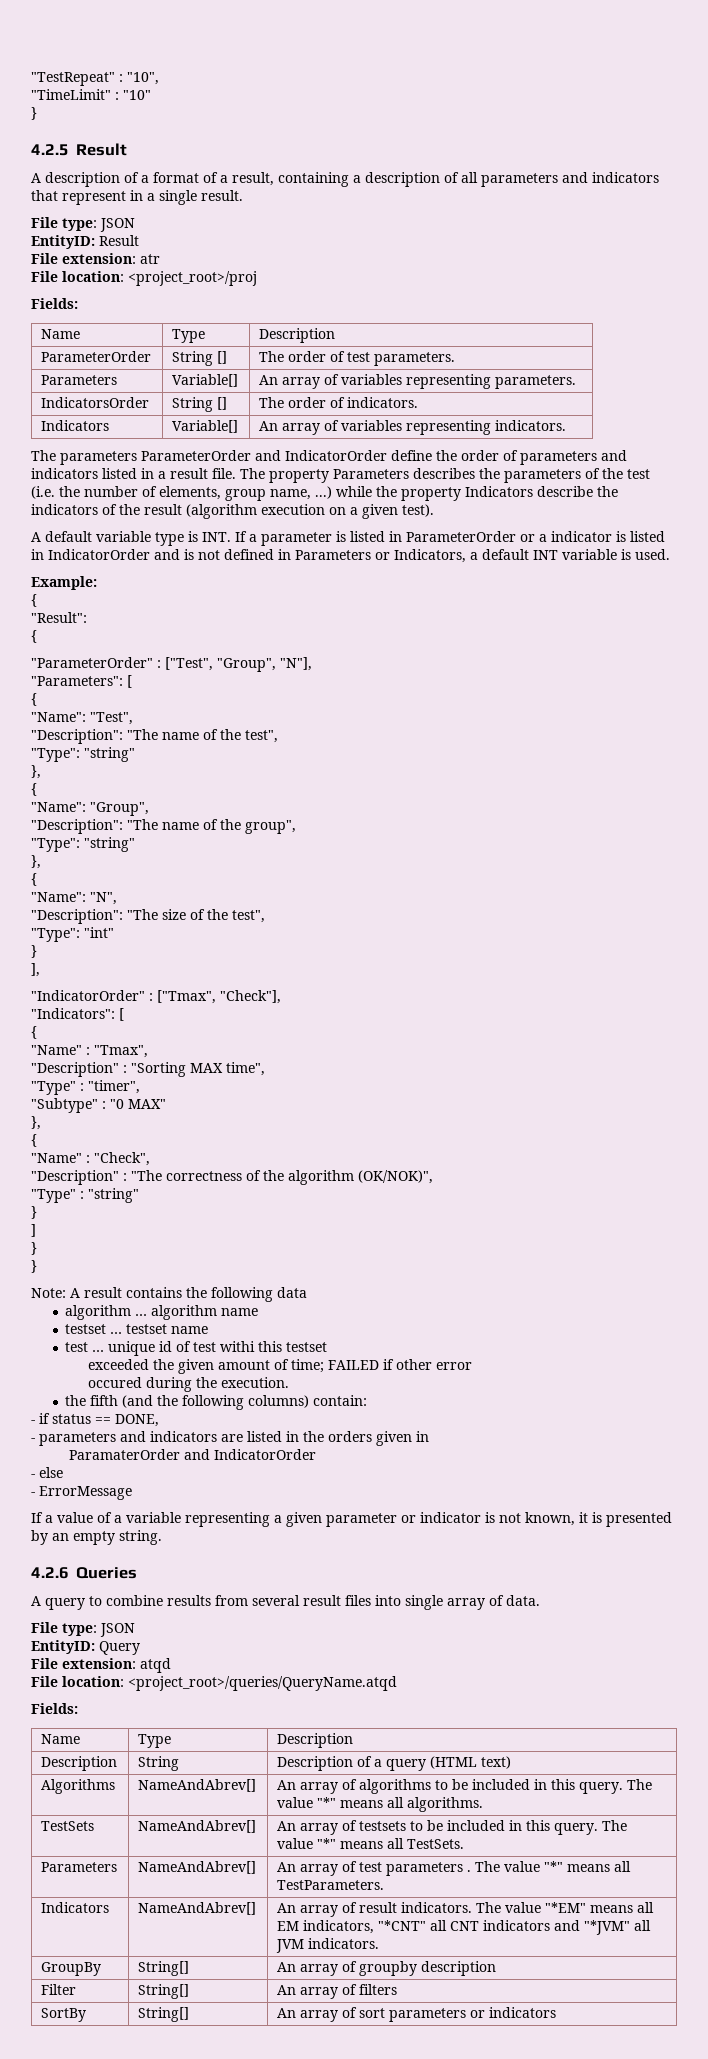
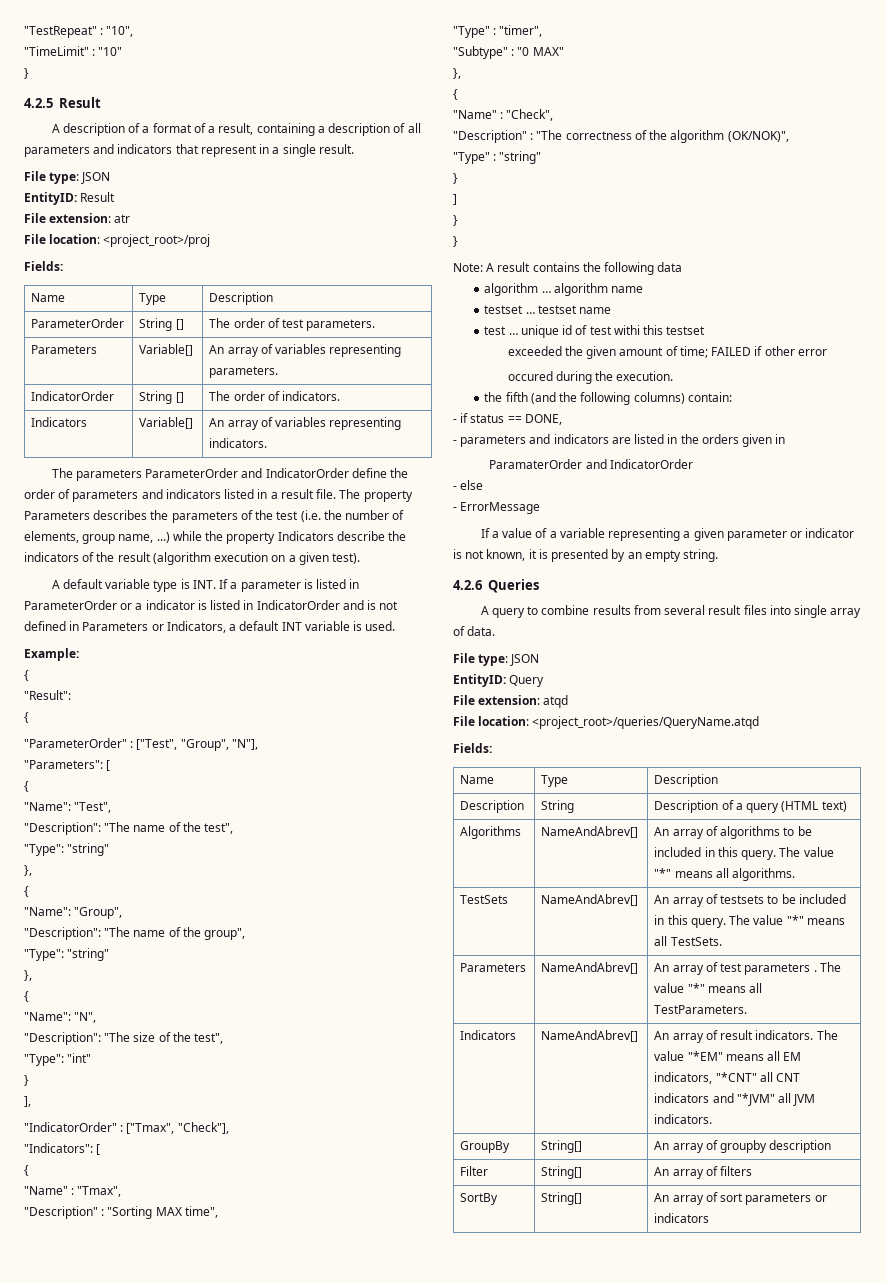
[41,397,150,408] IndicatorsOrder -> [31,391,115,401] IndicatorOrder

